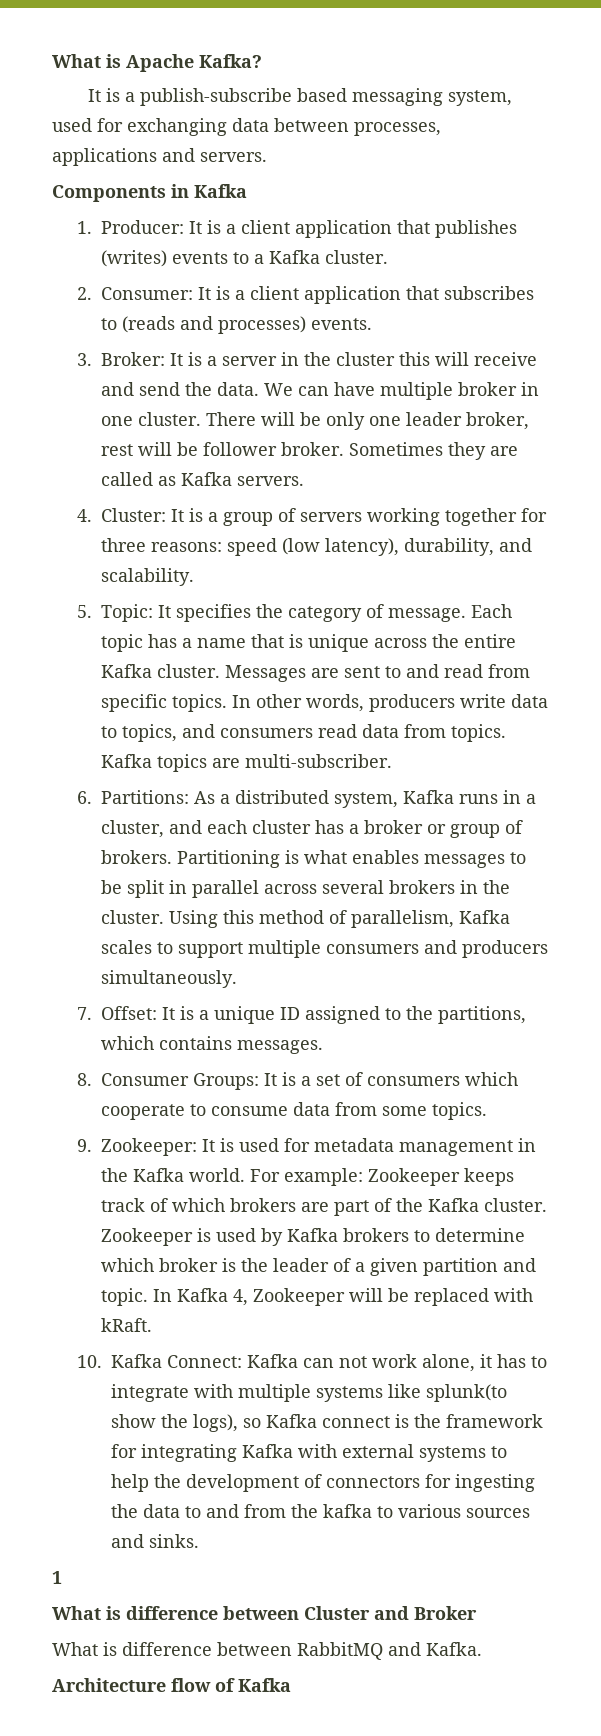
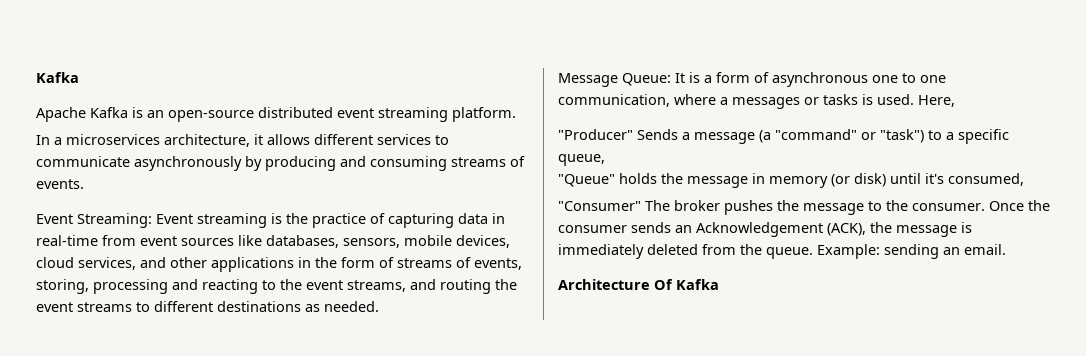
[52,54,262,72] [88,88,513,106] [52,118,441,136] [52,148,267,166] [52,184,247,202] [76,220,518,238] [101,250,389,267] [76,286,535,304] [101,316,373,334] [76,352,538,366] [101,382,540,400] [101,412,530,430] [101,442,519,460] [101,472,305,486] [76,508,548,526] [101,538,533,556] [101,568,195,586] [76,604,513,622] [101,634,517,652] [101,664,531,682] [101,694,549,712] [101,724,507,742] [101,754,393,772] [76,790,537,808] [101,820,524,838] [101,850,527,868] [101,880,511,898] [101,910,511,928] [101,940,549,958] [101,970,238,988] [76,1006,527,1024] [101,1036,324,1054] [76,1072,519,1090] [101,1102,488,1120] [76,1138,537,1156] [101,1168,515,1186] [101,1198,548,1216] [101,1228,526,1246] [101,1258,537,1276] [101,1288,534,1306] [101,1318,153,1332] [76,1354,547,1372] [110,1384,507,1402] [110,1414,543,1432] [110,1444,507,1462] [110,1474,535,1492] [110,1504,530,1518] [110,1534,199,1548] [52,1571,62,1584] [52,1606,477,1620] [52,1642,482,1660] What is Apache Kafka? // It is a publish-subscribe based messaging system, used for exchanging data between processes, applications and servers. // Components in Kafka // 1. Producer: It is a client application that publishes (writes) events to a Kafka cluster. // 2. Consumer: It is a client application that subscribes to (reads and processes) events. // 3. Broker: It is a server in the cluster this will receive and send the data. We can have multiple broker in one cluster. There will be only one leader broker, rest will be follower broker. Sometimes they are called as Kafka servers. // 4. Cluster: It is a group of servers working together for three reasons: speed (low latency), durability, and scalability. // 5. Topic: It specifies the category of message. Each topic has a name that is unique across the entire Kafka cluster. Messages are sent to and read from specific topics. In other words, producers write data to topics, and consumers read data from topics. Kafka topics are multi-subscriber. // 6. Partitions: As a distributed system, Kafka runs in a cluster, and each cluster has a broker or group of brokers. Partitioning is what enables messages to be split in parallel across several brokers in the cluster. Using this method of parallelism, Kafka scales to support multiple consumers and producers simultaneously. // 7. Offset: It is a unique ID assigned to the partitions, which contains messages. // 8. Consumer Groups: It is a set of consumers which cooperate to consume data from some topics. // 9. Zookeeper: It is used for metadata management in the Kafka world. For example: Zookeeper keeps track of which brokers are part of the Kafka cluster. Zookeeper is used by Kafka brokers to determine which broker is the leader of a given partition and topic. In Kafka 4, Zookeeper will be replaced with kRaft. // 10. Kafka Connect: Kafka can not work alone, it has to integrate with multiple systems like splunk(to show the logs), so Kafka connect is the framework for integrating Kafka with external systems to help the development of connectors for ingesting the data to and from the kafka to various sources and sinks. // 1 // What is difference between Cluster and Broker // What is difference between RabbitMQ and Kafka. -> [36,72,79,83] [36,107,516,122] [36,134,449,147] [36,156,525,171] [36,179,84,189] [36,213,505,228] [36,235,510,248] [36,257,522,272] [36,279,517,294] [36,301,379,312] [558,72,946,87] [558,94,955,109] [558,129,1009,144] [558,154,605,166] [558,173,1024,188] [558,200,1050,215] [558,222,972,237] [558,244,1006,259] Kafka // Apache Kafka is an open-source distributed event streaming platform. // In a microservices architecture, it allows different services to communicate asynchronously by producing and consuming streams of events. // Event Streaming: Event streaming is the practice of capturing data in real-time from event sources like databases, sensors, mobile devices, cloud services, and other applications in the form of streams of events, storing, processing and reacting to the event streams, and routing the event streams to different destinations as needed. // Message Queue: It is a form of asynchronous one to one communication, where a messages or tasks is used. Here, // "Producer" Sends a message (a "command" or "task") to a specific queue, // "Queue" holds the message in memory (or disk) until it's consumed, // "Consumer" The broker pushes the message to the consumer. Once the consumer sends an Acknowledgement (ACK), the message is immediately deleted from the queue. Example: sending an email.
[171,1678,235,1692] flow of -> [654,279,673,290] Of

